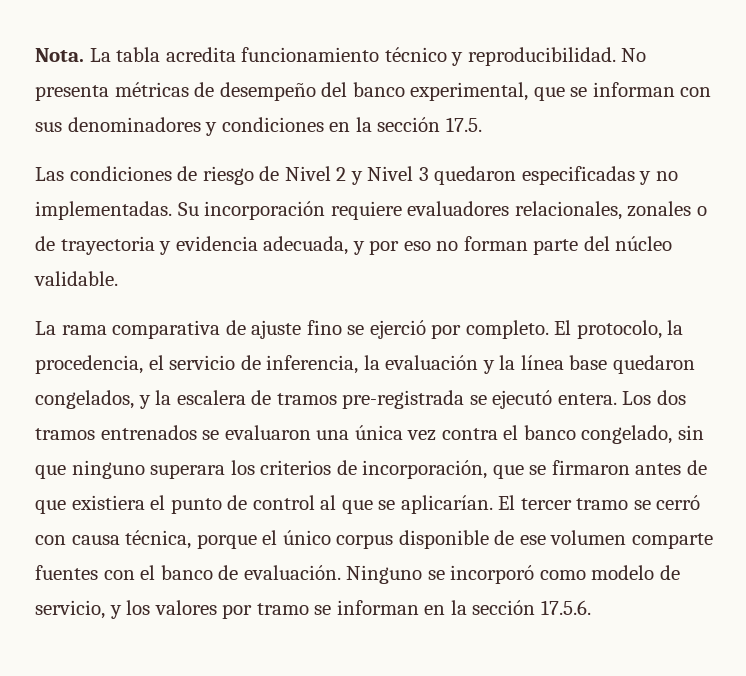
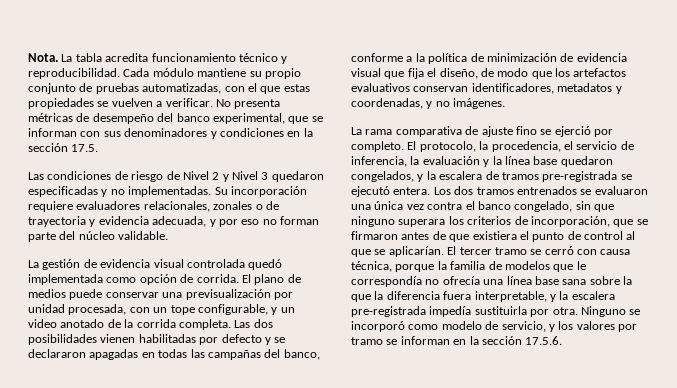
(616, 56) none -> [123,68,301,79] [28,83,310,94] [28,98,213,109] Cada módulo mantiene su propio conjunto de pruebas automatizadas, con el que estas propiedades se vuelven a verificar.
(118, 278) none -> [28,259,283,270] [28,274,301,285] [28,289,293,300] [28,304,295,315] [28,319,273,330] [28,334,286,345] [28,349,320,360] [351,53,627,64] [351,68,627,79] [351,83,622,94] [351,98,506,109] // La gestión de evidencia visual controlada quedó implementada como opción de corrida. El plano de medios puede conservar una previsualización por unidad procesada, con un tope configurable, y un video anotado de la corrida completa. Las dos posibilidades vienen habilitadas por defecto y se declararon apagadas en todas las campañas del banco, conforme a la política de minimización de evidencia visual que fija el diseño, de modo que los artefactos evaluativos conservan identificadores, metadatos y coordenadas, y no imágenes.
[262,530,713,549] [35,565,341,580] el único corpus disponible de ese volumen comparte fuentes con el banco de evaluación. -> [437,261,586,272] [351,276,632,287] [351,291,615,302] [351,306,578,317] la familia de modelos que le correspondía no ofrecía una línea base sana sobre la que la diferencia fuera interpretable, y la escalera pre-registrada impedía sustituirla por otra.

